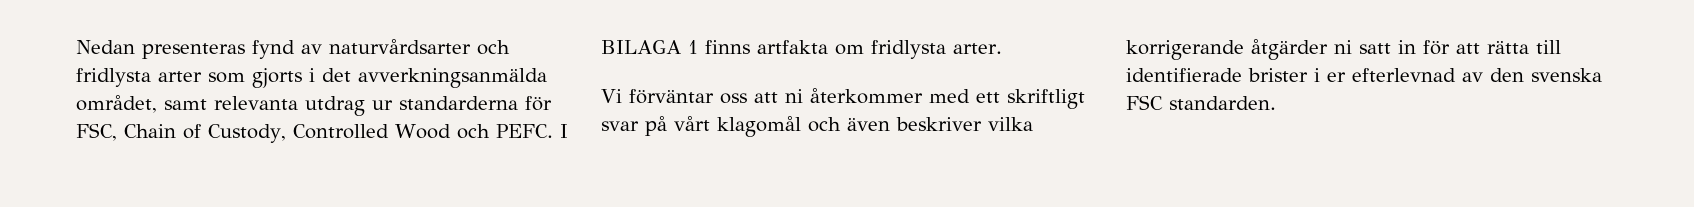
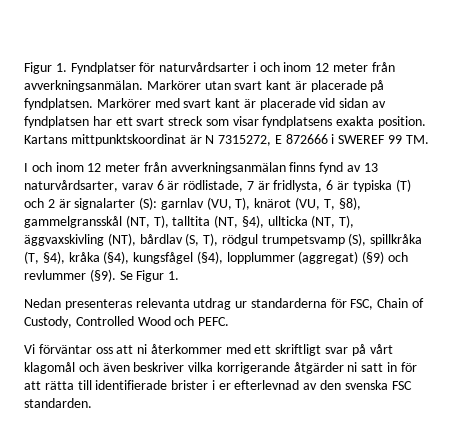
[76,39,510,59] [76,68,547,88] [76,95,207,113] Nedan presenteras fynd av naturvårdsarter och fridlysta arter som gjorts i det avverkningsanmälda området, samt -> [24,62,395,74] [24,80,385,92] [24,98,387,110] [24,116,427,128] [24,134,429,146] [24,162,378,174] [24,179,411,192] [24,197,361,210] [24,215,355,228] [24,233,423,246] [24,251,409,264] [24,269,180,282] [24,298,132,310] Figur 1. Fyndplatser för naturvårdsarter i och inom 12 meter från avverkningsanmälan. Markörer utan svart kant är placerade på fyndplatsen. Markörer med svart kant är placerade vid sidan av fyndplatsen har ett svart streck som visar fyndplatsens exakta position. Kartans mittpunktskoordinat är N 7315272, E 872666 i SWEREF 99 TM. // I och inom 12 meter från avverkningsanmälan finns fynd av 13 naturvårdsarter, varav 6 är rödlistade, 7 är fridlysta, 6 är typiska (T) och 2 är signalarter (S): garnlav (VU, T), knärot (VU, T, §8), gammelgransskål (NT, T), talltita (NT, §4), ullticka (NT, T), äggvaxskivling (NT), bårdlav (S, T), rödgul trumpetsvamp (S), spillkråka (T, §4), kråka (§4), kungsfågel (§4), lopplummer (aggregat) (§9) och revlummer (§9). Se Figur 1. // Nedan presenteras
[559,124,568,138] [601,40,1002,59] I BILAGA 1 finns artfakta om fridlysta arter. -> (230, 321) none

